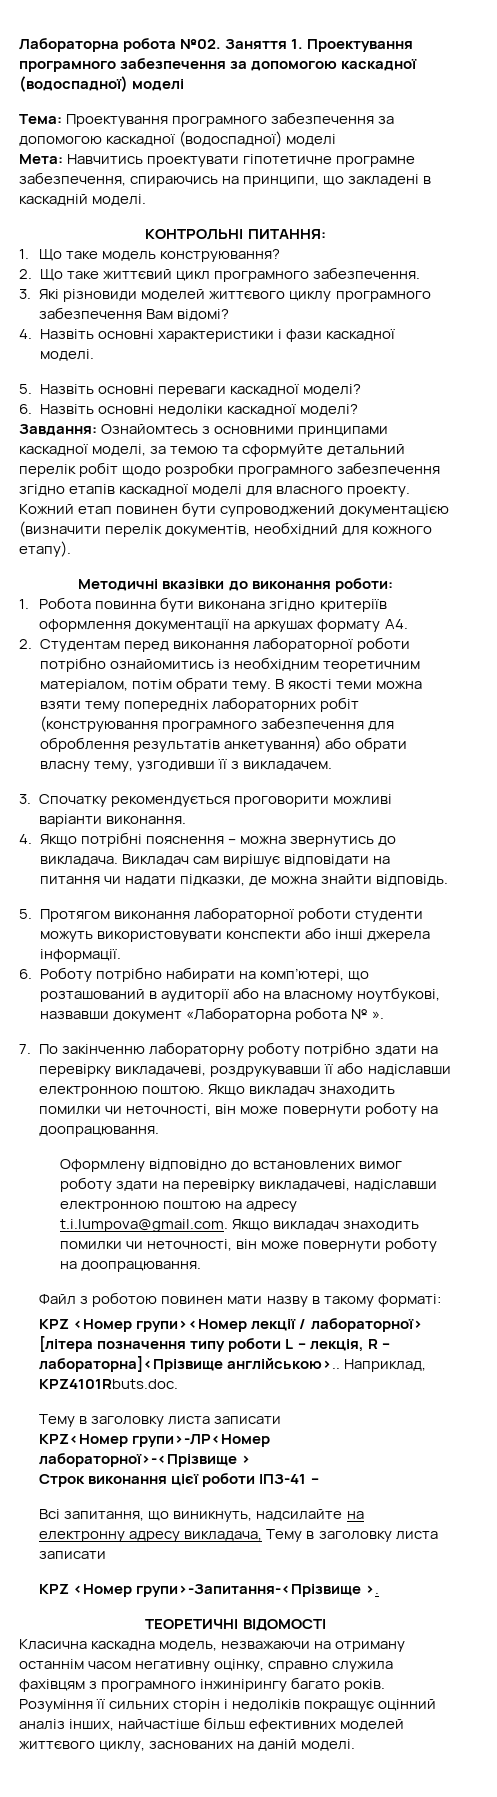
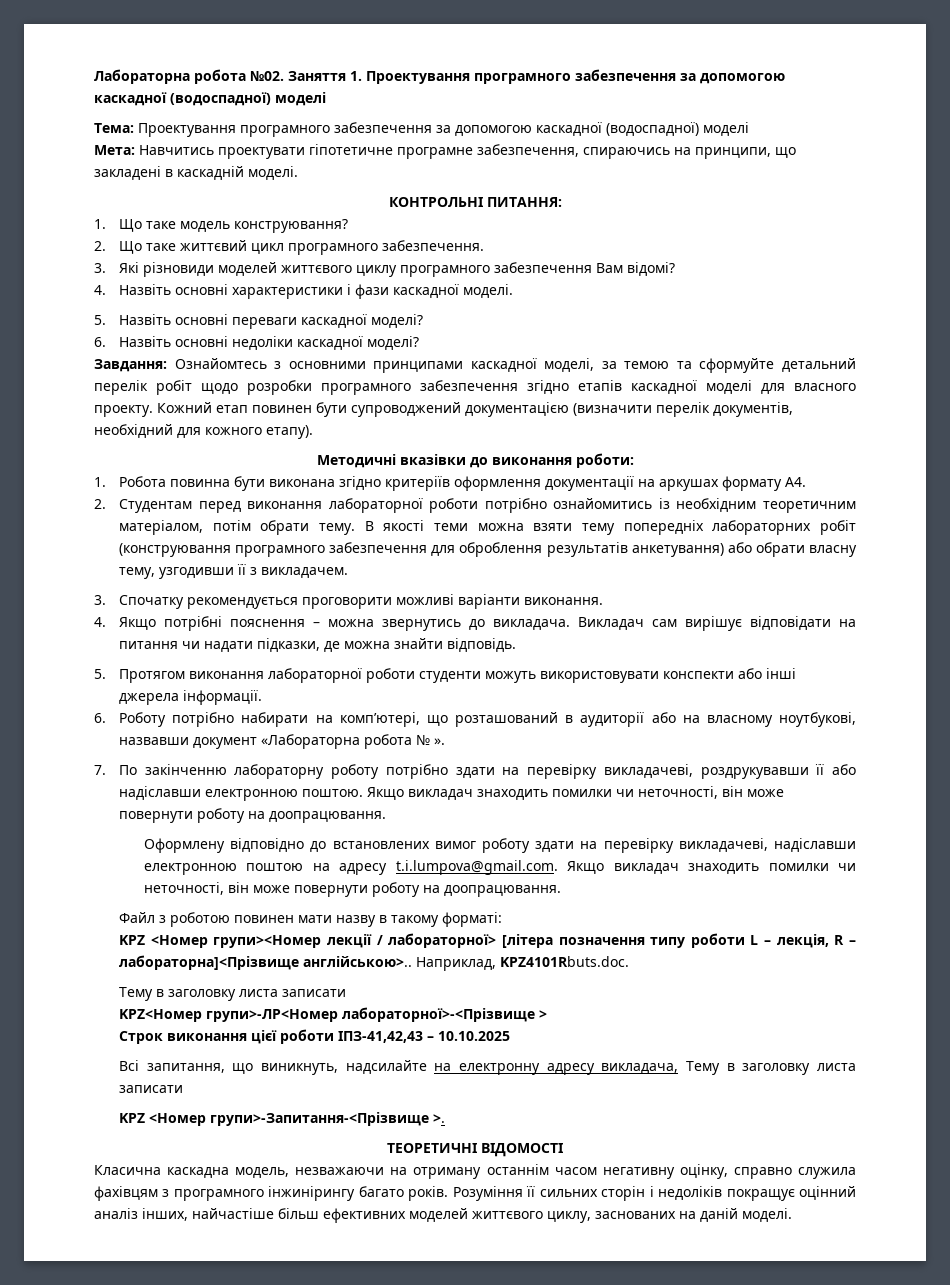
[259,1474,319,1484] ІПЗ-41 – -> [337,1031,510,1043] ІПЗ-41,42,43 – 10.10.2025

